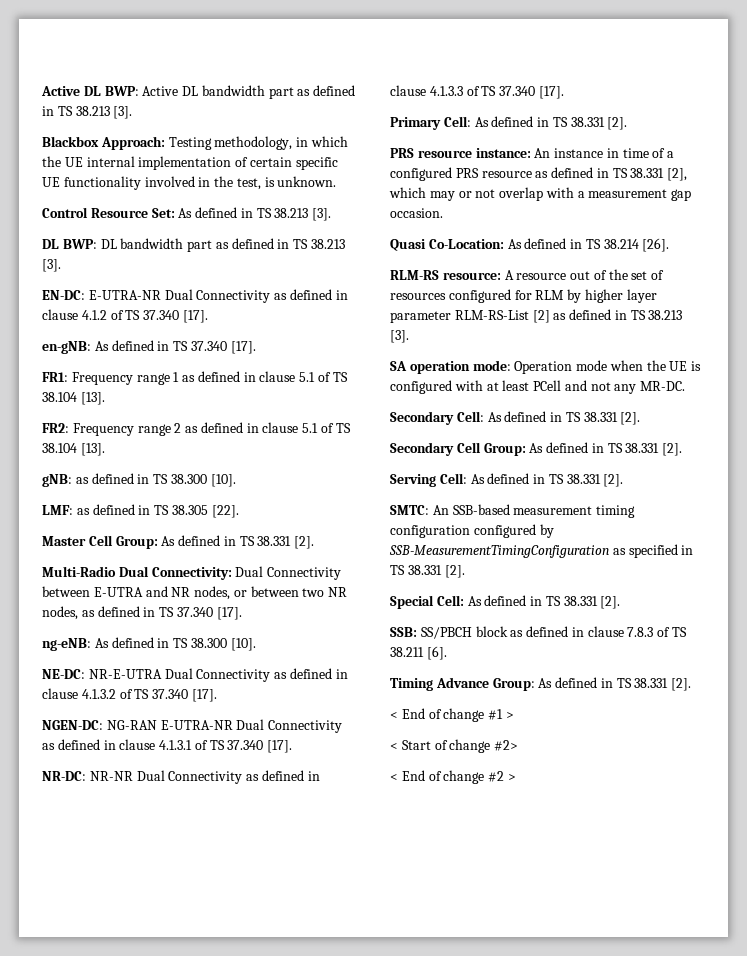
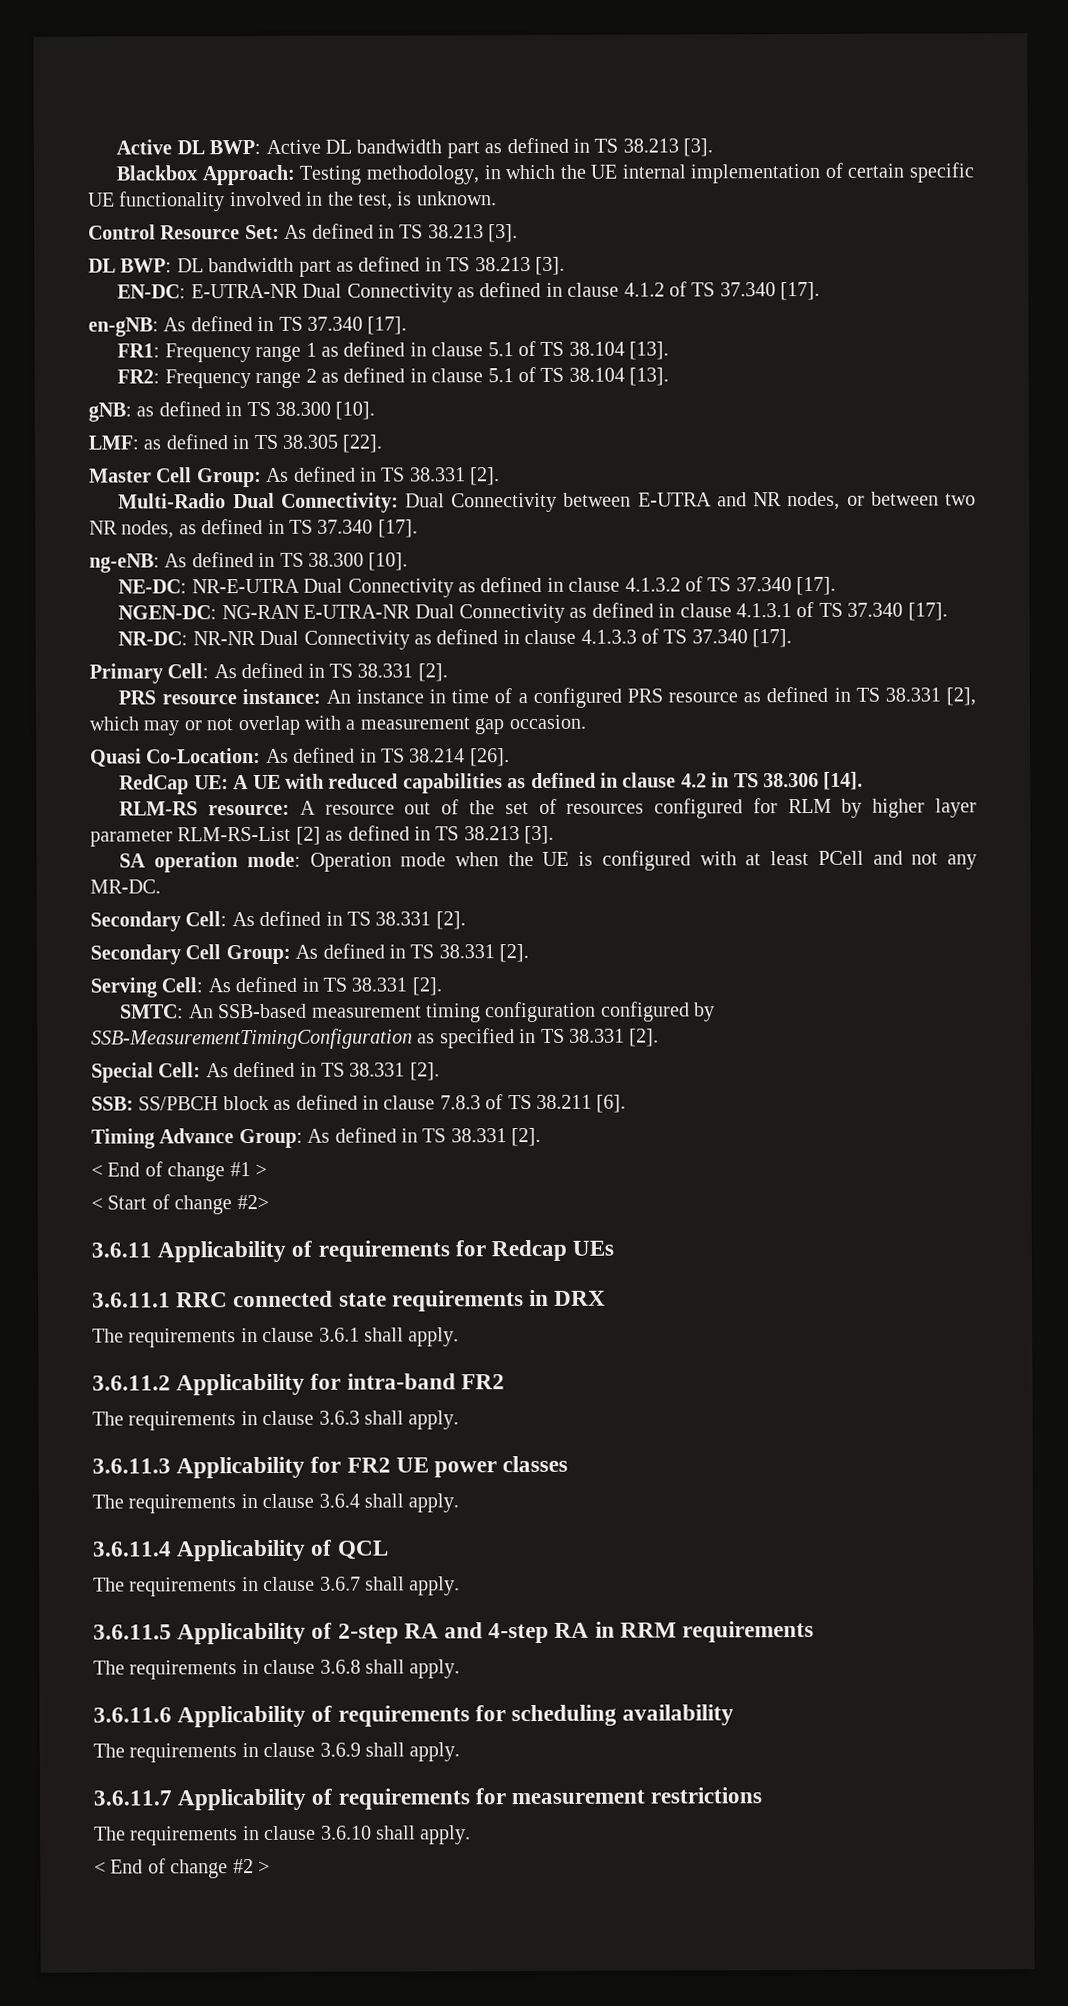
(670, 245) none -> [119,771,864,795] // RedCap UE: A UE with reduced capabilities as defined in clause 4.2 in TS 38.306 [14].
(519, 745) none -> [91,1239,615,1263] [92,1289,607,1312] [92,1327,460,1348] [92,1373,505,1396] [92,1410,460,1431] [92,1455,569,1479] [92,1493,460,1514] [92,1539,389,1562] [93,1576,461,1597] [93,1620,815,1645] [93,1659,461,1680] [93,1704,735,1728] [93,1742,461,1763] [93,1787,763,1811] [94,1825,472,1846] // 3.6.11 Applicability of requirements for Redcap UEs // 3.6.11.1 RRC connected state requirements in DRX // The requirements in clause 3.6.1 shall apply. // 3.6.11.2 Applicability for intra-band FR2 // The requirements in clause 3.6.3 shall apply. // 3.6.11.3 Applicability for FR2 UE power classes // The requirements in clause 3.6.4 shall apply. // 3.6.11.4 Applicability of QCL // The requirements in clause 3.6.7 shall apply. // 3.6.11.5 Applicability of 2-step RA and 4-step RA in RRM requirements // The requirements in clause 3.6.8 shall apply. // 3.6.11.6 Applicability of requirements for scheduling availability // The requirements in clause 3.6.9 shall apply. // 3.6.11.7 Applicability of requirements for measurement restrictions // The requirements in clause 3.6.10 shall apply.

